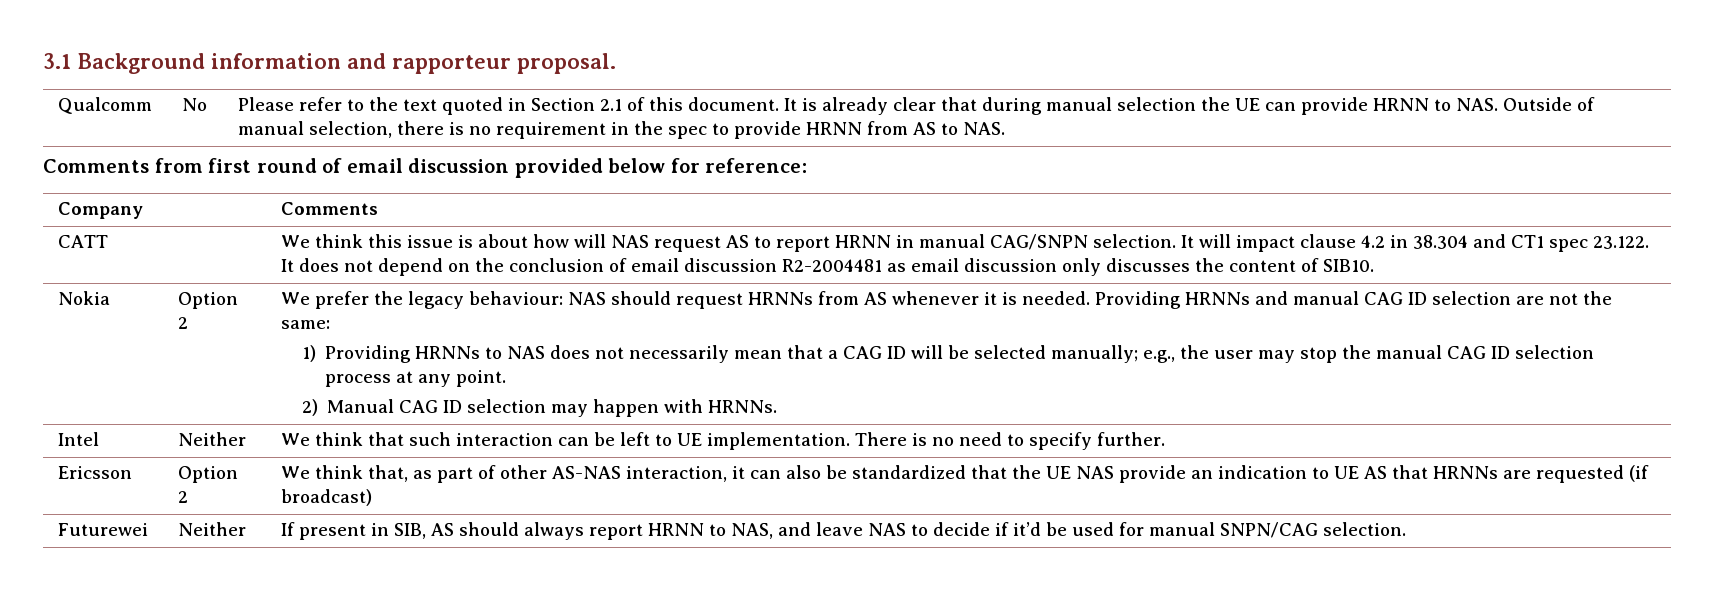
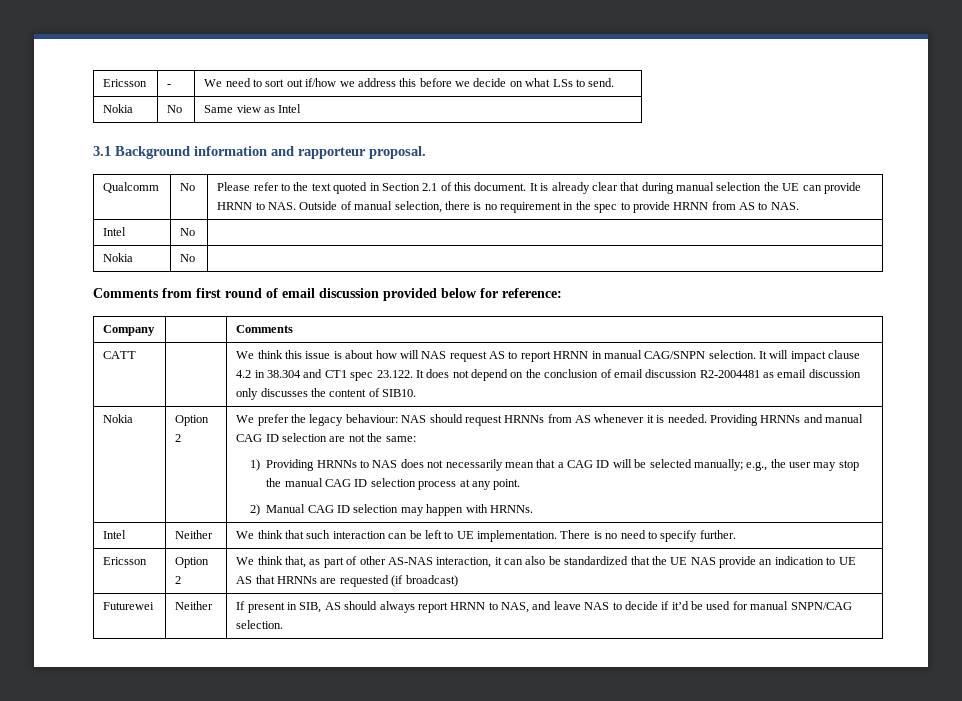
(43, 61) none -> [103,79,148,87] [167,84,172,87] [204,78,615,87] [103,104,134,113] [167,105,183,113] [204,104,302,113] Ericsson | - | We need to sort out if/how we address this before we decide on what LSs to send. // Nokia | No | Same view as Intel //
(1005, 128) none -> [103,227,127,236] [180,228,196,236] [103,253,134,262] [180,254,196,262] // Intel | No | // Nokia | No |

